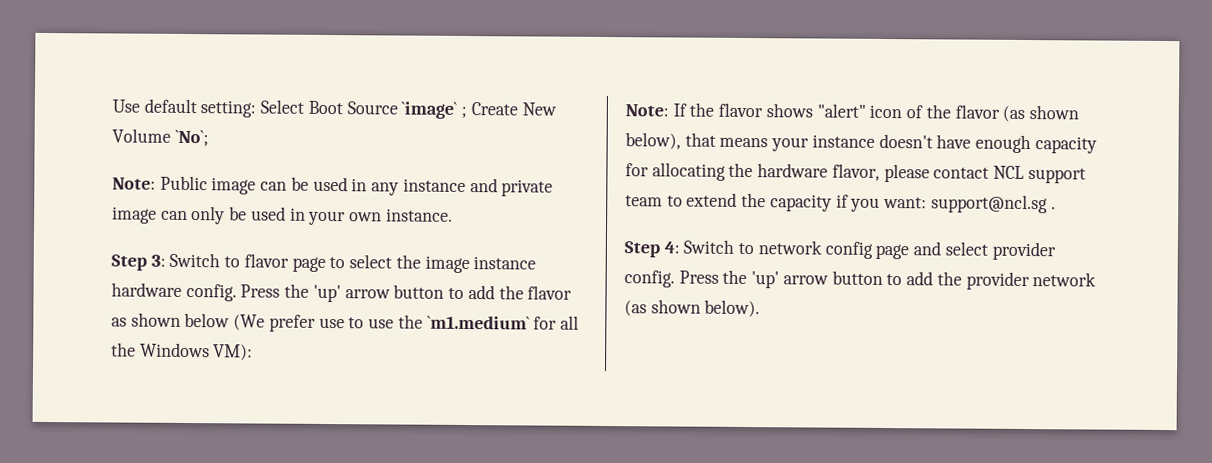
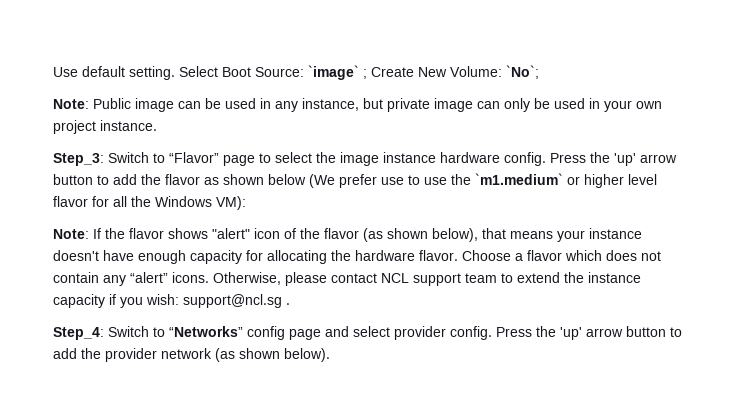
[200,100,257,118] setting: -> [129,66,175,80] setting.
[346,101,398,115] Source -> [255,67,304,77] Source:
[112,128,171,143] Volume -> [450,66,502,77] Volume:
[402,178,498,193] instance and -> [302,98,383,111] instance, but
(383, 217) none -> [53,120,96,134] project
[111,252,289,271] Step 3: Switch to flavor -> [53,152,219,166] Step_3: Switch to “Flavor”
(530, 322) none -> [567,174,657,188] [53,196,88,207] or higher level flavor
[831,163,880,181] flavor, -> [419,250,661,261] [53,272,281,286] flavor. Choose a flavor which does not contain any “alert” icons. Otherwise,
(767, 200) none -> [588,272,641,283] instance
[883,196,928,209] want: -> [146,294,179,305] wish:
[624,239,822,258] Step 4: Switch to network -> [53,326,243,340] Step_4: Switch to “Networks”

